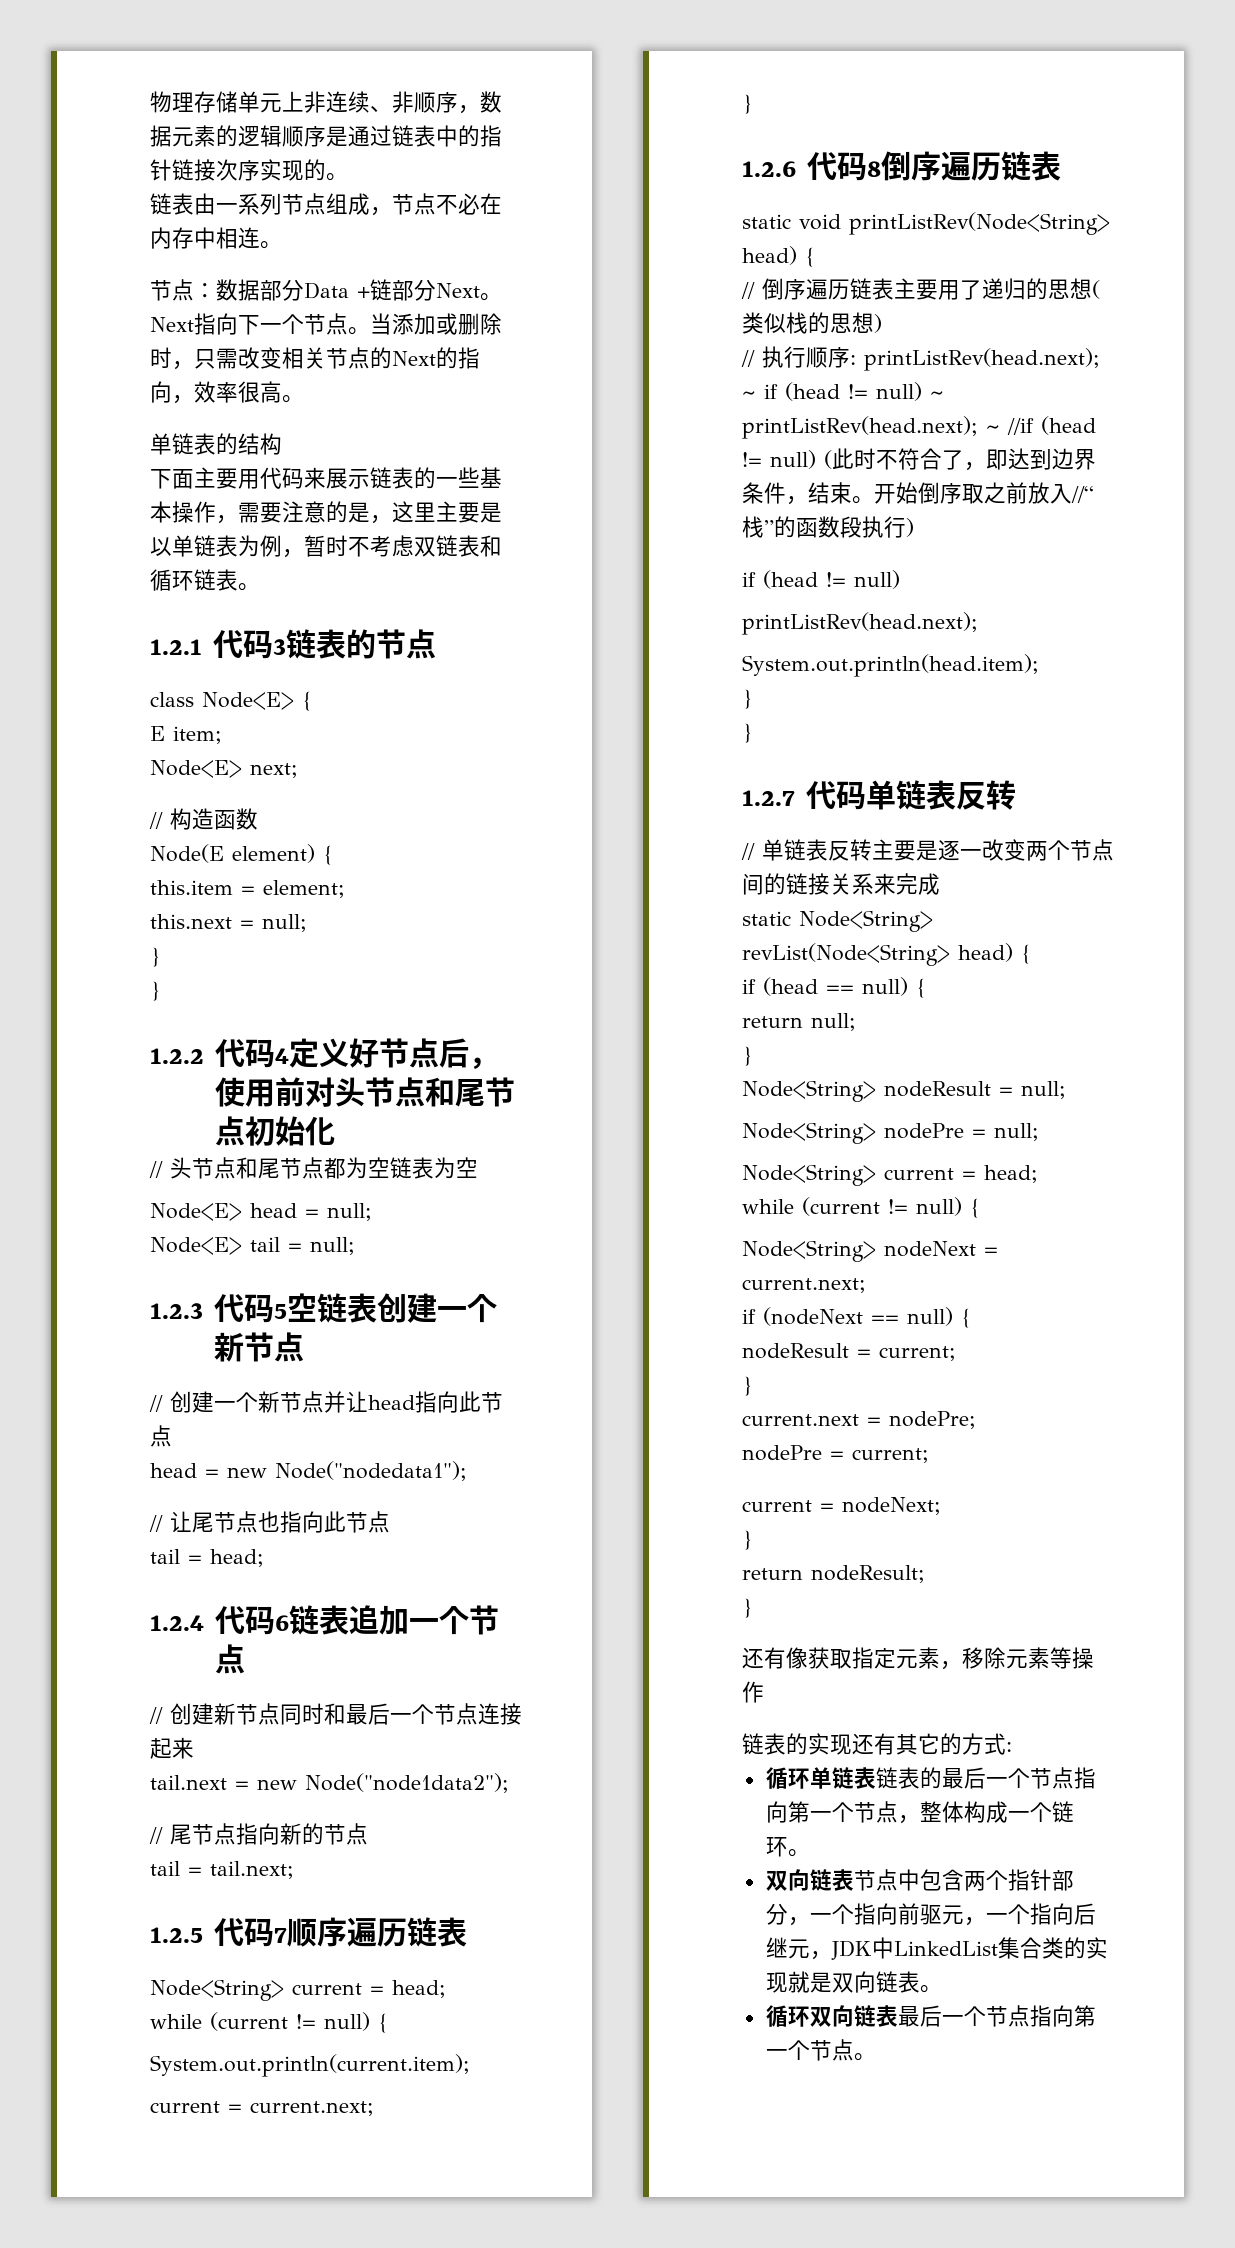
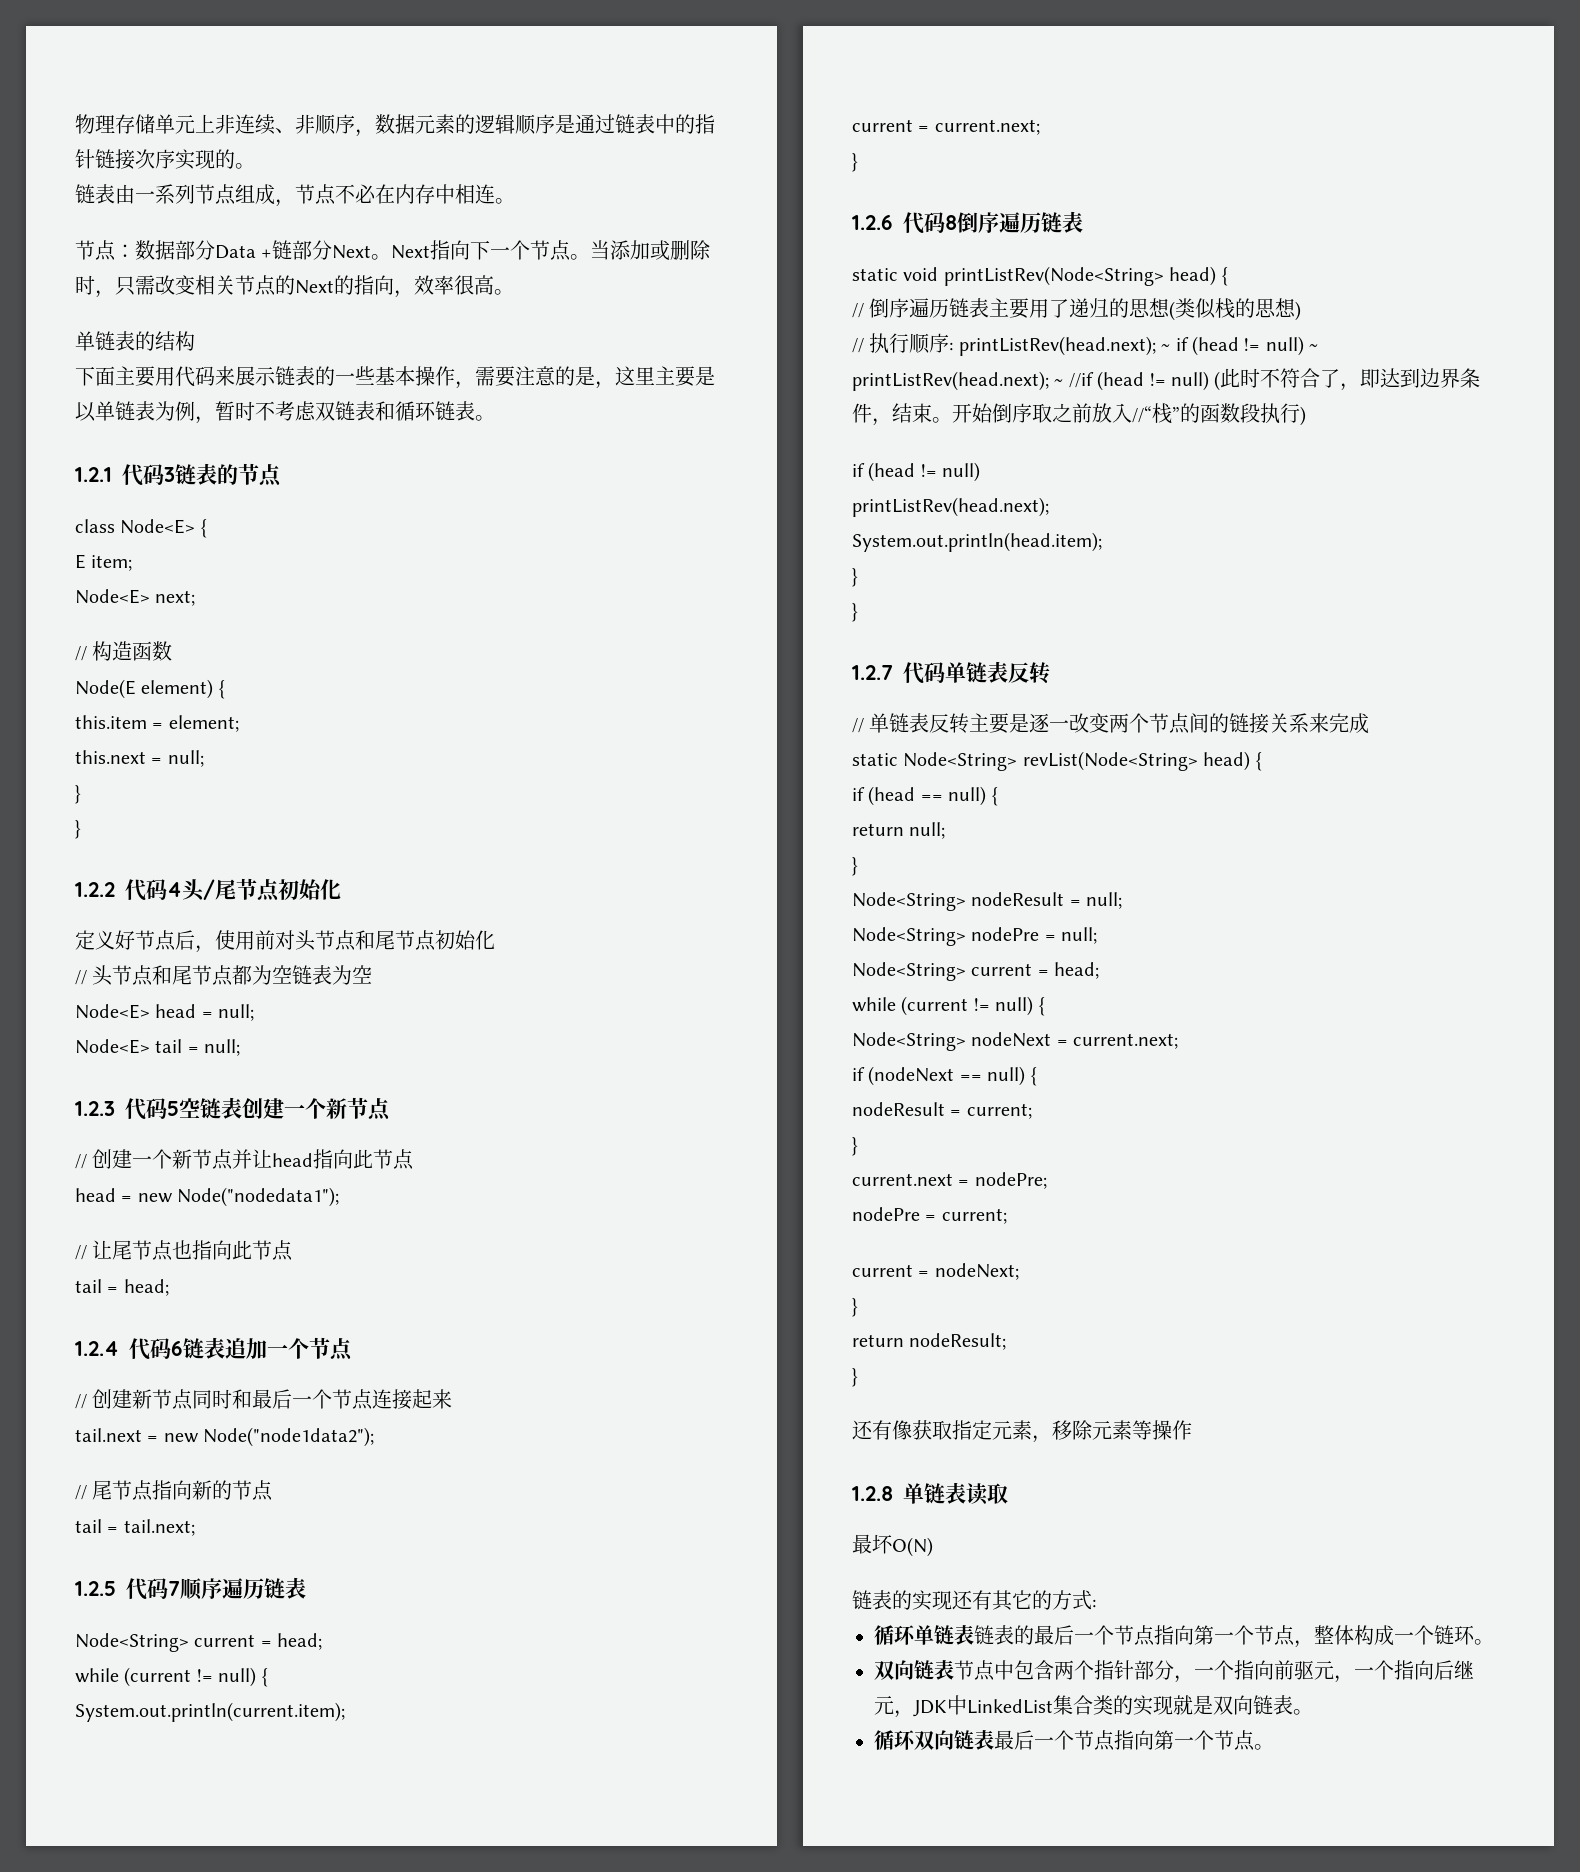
(289, 1056) none -> [182,878,341,902] 头/尾节点初始化 //
(764, 1692) none -> [852,1482,1008,1505] [852,1534,933,1557] // 1.2.8单链表读取 // 最坏O(N)

